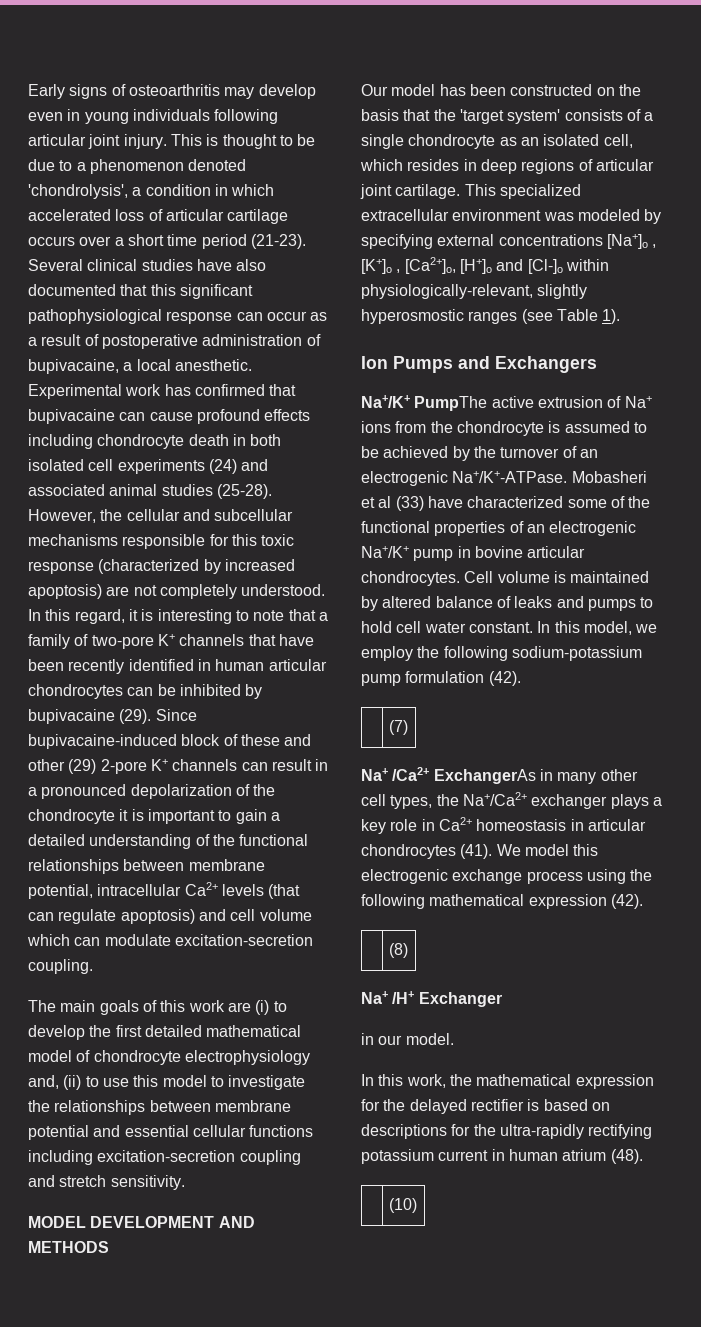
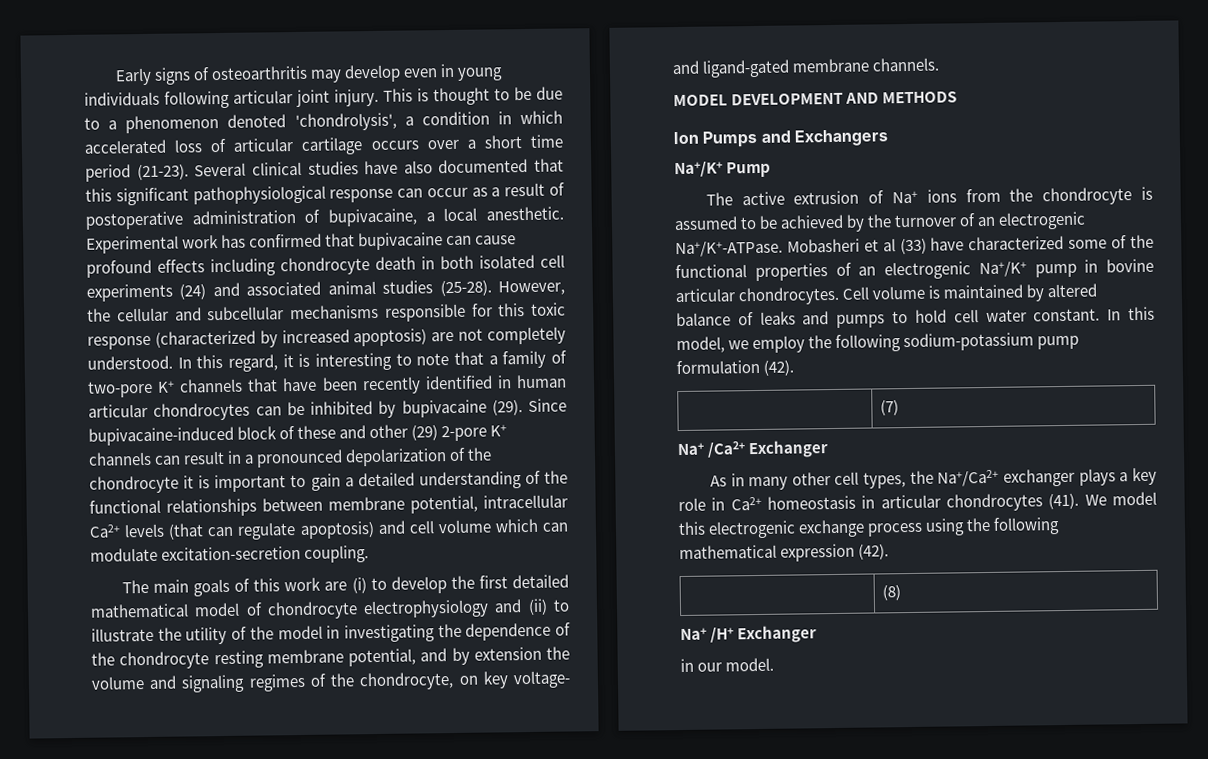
[28,1075,59,1089] and, -> [494,599,523,613] and
[102,1075,306,1090] [28,1100,291,1115] [28,1125,314,1140] [28,1150,301,1165] [28,1175,185,1190] [28,1216,255,1228] [28,1241,109,1253] [361,84,641,96] [361,109,654,124] [361,134,633,149] [360,159,654,174] [360,184,581,199] [361,209,662,224] [361,234,657,249] [361,257,609,274] [361,284,588,299] [361,309,621,324] use this model to investigate the relationships between membrane potential and essential cellular functions including excitation-secretion coupling and stretch sensitivity. // MODEL DEVELOPMENT AND METHODS // Our model has been constructed on the basis that the 'target system' consists of a single chondrocyte as an isolated cell, which resides in deep regions of articular joint cartilage. This specialized extracellular environment was modeled by specifying external concentrations [Na+]o , [K+]o , [Ca2+]o, [H+]o and [Cl-]o within physiologically-relevant, slightly hyperosmostic ranges (see Table 1). -> [91,622,571,645] [91,646,570,670] [91,670,571,693] [672,57,940,78] [673,91,958,107] illustrate the utility of the model in investigating the dependence of the chondrocyte resting membrane potential, and by extension the volume and signaling regimes of the chondrocyte, on key voltage- and ligand-gated membrane channels. // MODEL DEVELOPMENT AND METHODS
[414,396,488,411] PumpThe -> [726,161,772,178] [705,192,733,206] Pump // The
[433,769,536,784] ExchangerAs -> [748,440,830,459] [709,475,727,487] Exchanger // As
[361,1074,654,1089] [361,1099,610,1114] [361,1124,653,1139] [361,1149,643,1164] [388,1198,417,1213] // In this work, the mathematical expression for the delayed rectifier is based on descriptions for the ultra-rapidly rectifying potassium current in human atrium (48). // | (10) -> (775, 664) none

